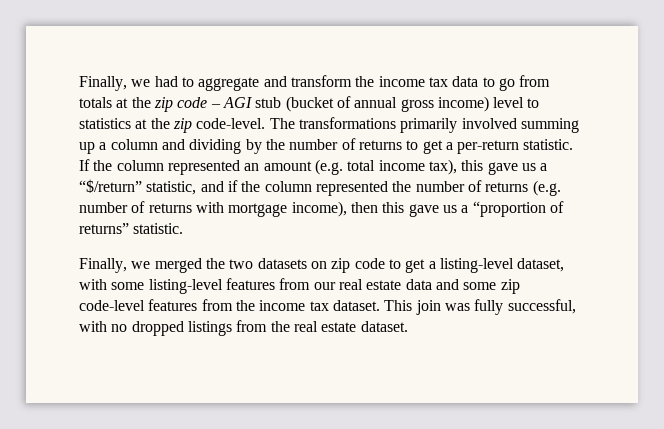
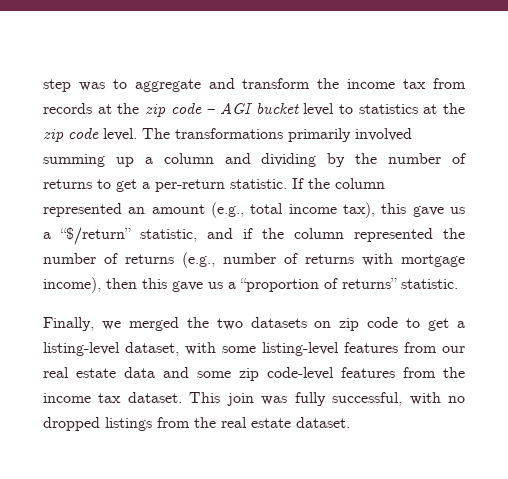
[79,76,178,91] Finally, we had -> [43,79,105,92] step was
[452,75,551,91] [79,97,112,108] data to go from totals -> [433,78,467,89] [43,103,92,114] from records
[255,96,489,112] stub (bucket of annual gross income) -> [255,103,299,114] bucket
[196,118,266,129] code-level. -> [68,128,137,141] code level.
[314,159,343,175] (e.g. -> [211,202,244,218] (e.g.,
[532,180,561,196] (e.g. -> [182,252,215,268] (e.g.,

